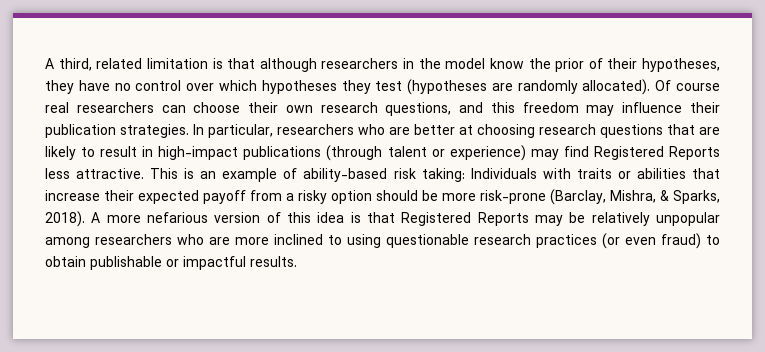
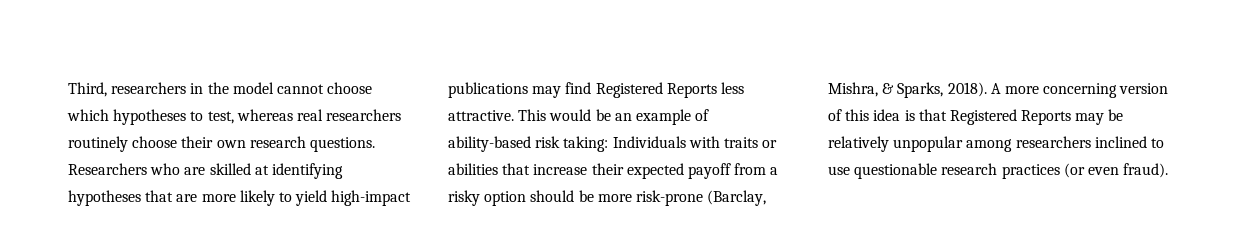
[45,58,720,72] [45,79,721,95] A third, related limitation is that although researchers in the model know the prior of their hypotheses, they have no control over which hypotheses they test (hypotheses are randomly allocated). Of course -> [68,82,373,97] [67,109,293,125] Third, researchers in the model cannot choose which hypotheses to test, whereas
[161,105,186,113] can -> [68,136,128,152] routinely
[385,102,720,116] [45,124,663,138] questions, and this freedom may influence their publication strategies. In particular, researchers who are better at choosing research questions -> [309,137,375,152] [68,163,343,179] [68,190,141,206] questions. Researchers who are skilled at identifying hypotheses
(720, 131) none -> [201,194,236,202] more
[100,145,526,161] result in high-impact publications (through talent or experience) -> [295,190,412,206] [448,82,528,98] yield high-impact publications
[184,168,195,179] is -> [549,109,611,121] would be
[147,212,208,223] nefarious -> [1043,83,1118,98] concerning
[177,234,269,245] who are more -> (1091, 142) none
[347,234,381,248] using -> [828,166,850,175] use
[661,233,720,249] [45,256,297,270] fraud) to obtain publishable or impactful results. -> [1123,163,1169,178] fraud).

